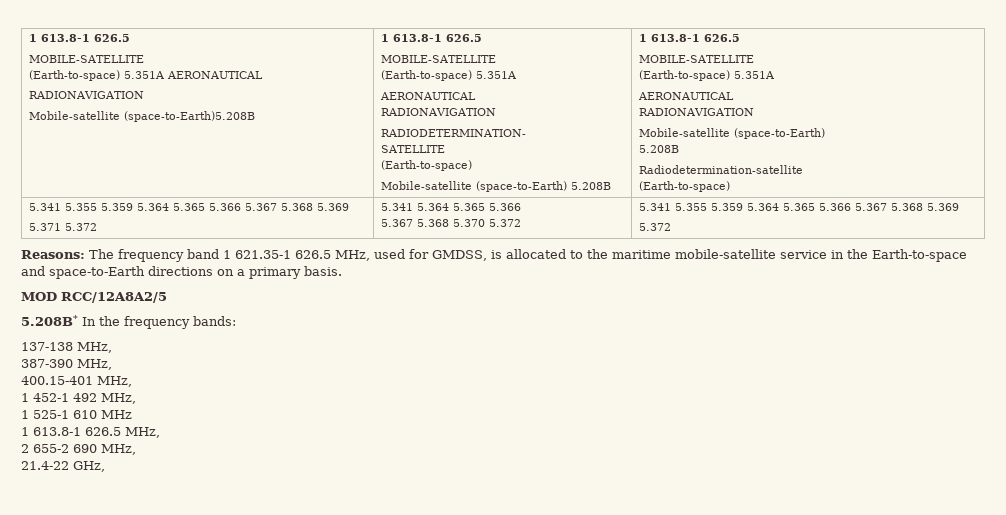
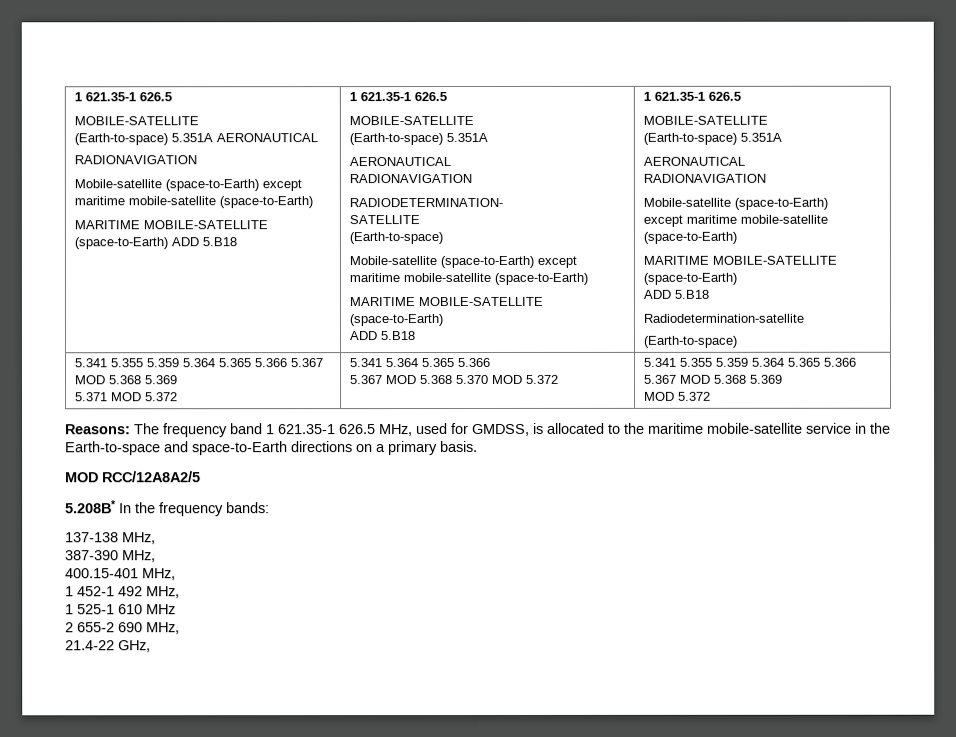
[28,34,90,42] 1 613.8-1 -> [73,92,136,102] 1 621.35-1
[123,111,255,122] [380,34,442,42] (space-to-Earth)5.208B | 1 613.8-1 -> [164,179,302,192] [73,196,313,209] [73,220,268,230] [73,237,237,250] [348,92,411,102] (space-to-Earth) except maritime mobile-satellite (space-to-Earth) // MARITIME MOBILE-SATELLITE (space-to-Earth) ADD 5.B18 | 1 621.35-1
[570,182,611,190] [638,34,700,42] 5.208B | 1 613.8-1 -> [536,255,577,268] [348,272,588,285] [348,296,543,307] [348,314,443,327] [348,331,415,341] [642,91,705,101] except maritime mobile-satellite (space-to-Earth) // MARITIME MOBILE-SATELLITE (space-to-Earth) // ADD 5.B18 | 1 621.35-1
[638,145,679,153] 5.208B -> [642,214,828,227] [642,231,737,244] [642,255,837,265] [642,272,737,285] [642,289,709,299] except maritime mobile-satellite (space-to-Earth) // MARITIME MOBILE-SATELLITE (space-to-Earth) // ADD 5.B18
(277, 207) none -> [74,375,106,385] MOD
(61, 227) none -> [110,392,142,402] MOD
(413, 223) none -> [385,375,417,385] MOD
(485, 223) none -> [491,374,523,384] MOD
[890,203,959,211] 5.368 5.369 // -> [679,374,783,384] [643,391,675,401] MOD 5.368 5.369 // MOD
[21,427,160,438] // 1 613.8-1 626.5 MHz, -> (176, 609) none

